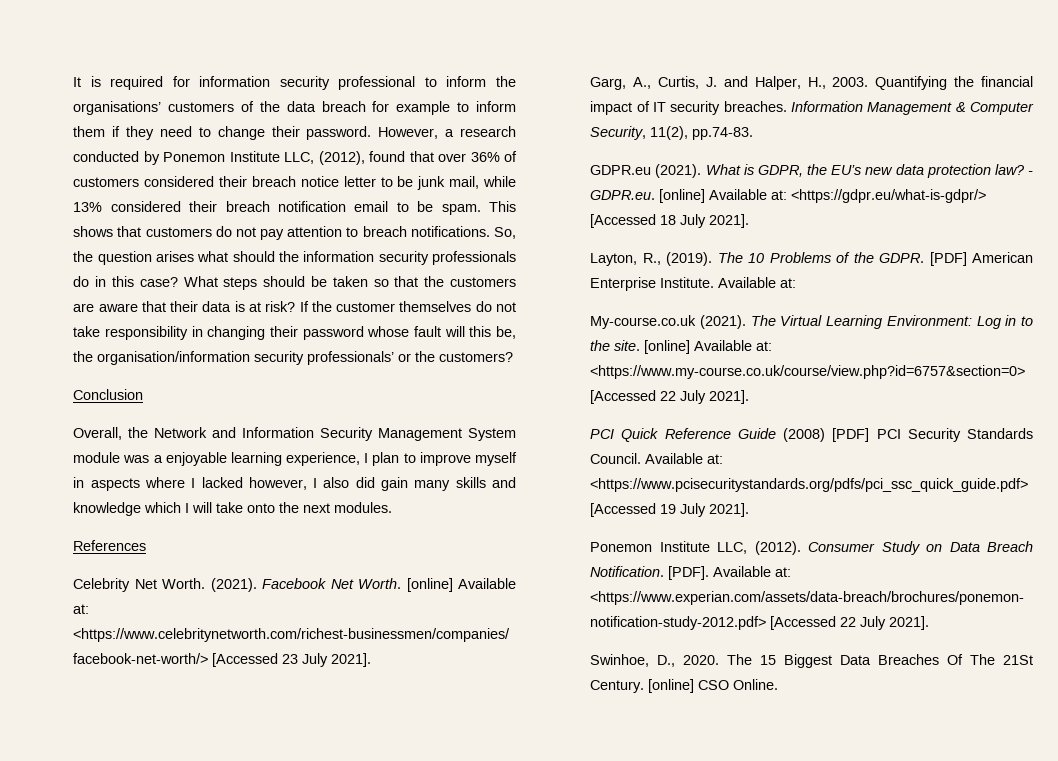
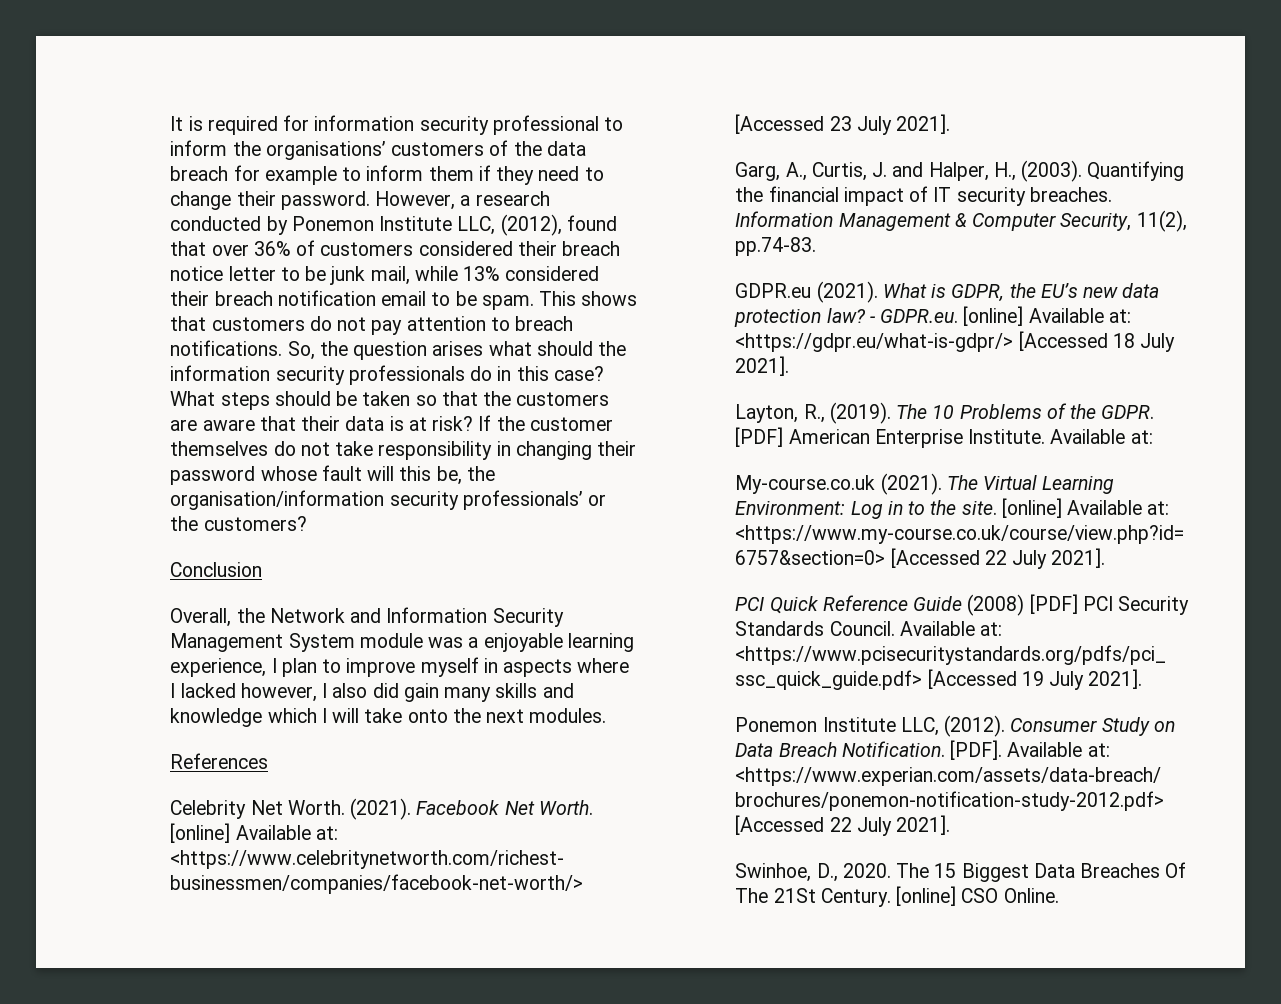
[832,77,869,87] 2003. -> [1021,160,1083,182] (2003).

